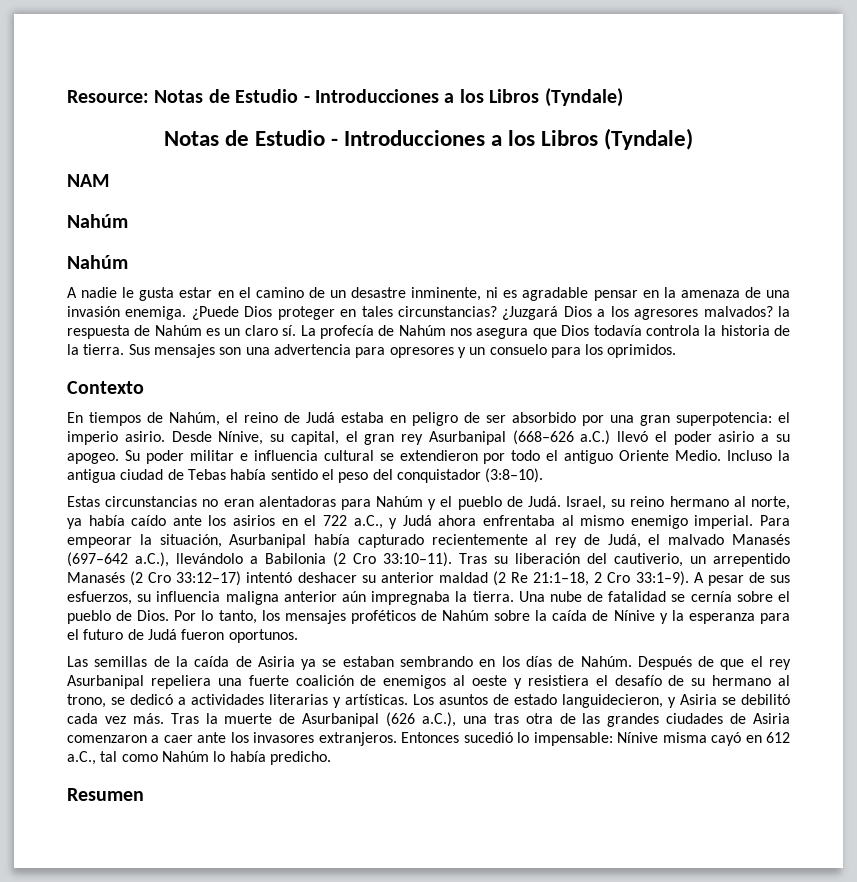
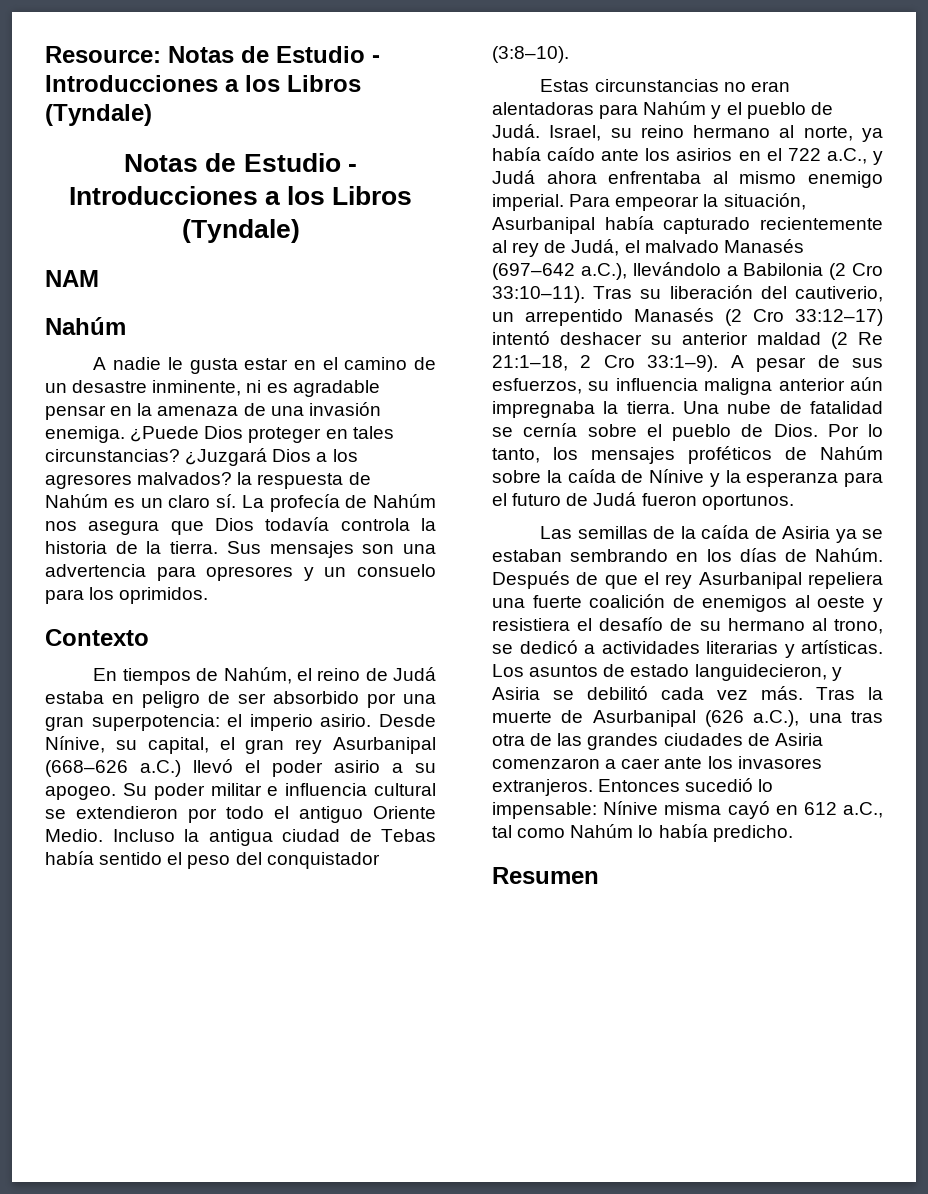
[67,255,128,269] // Nahúm -> (126, 326) none

